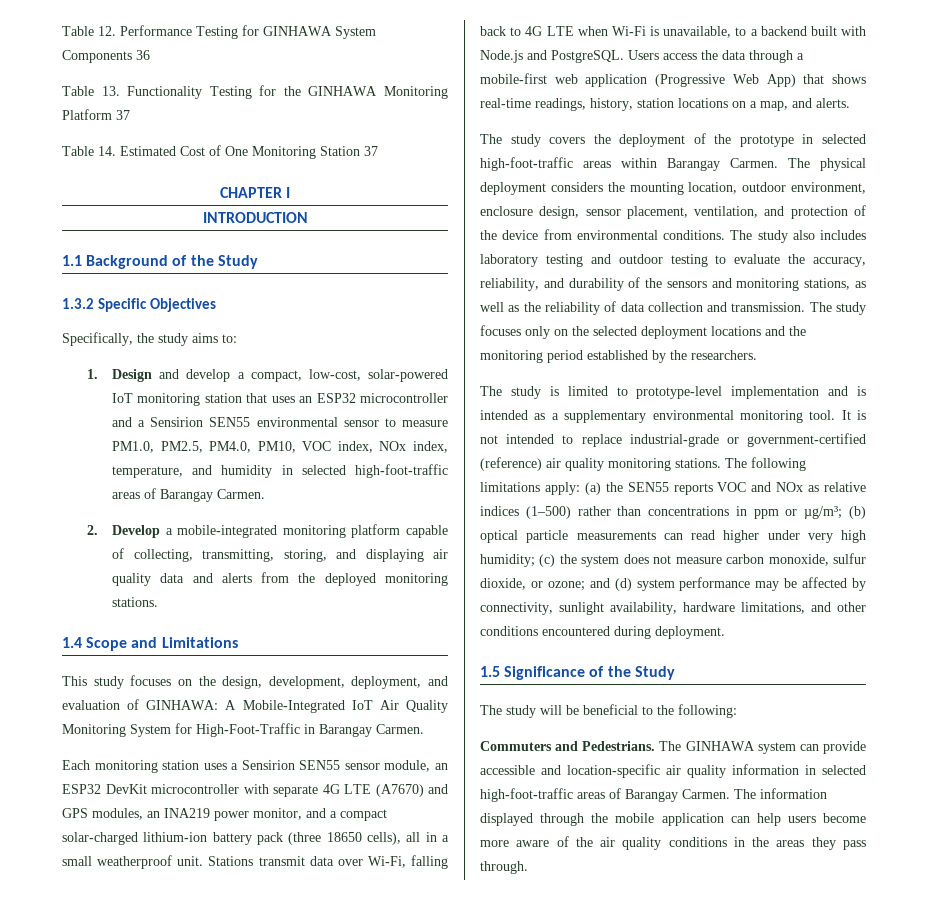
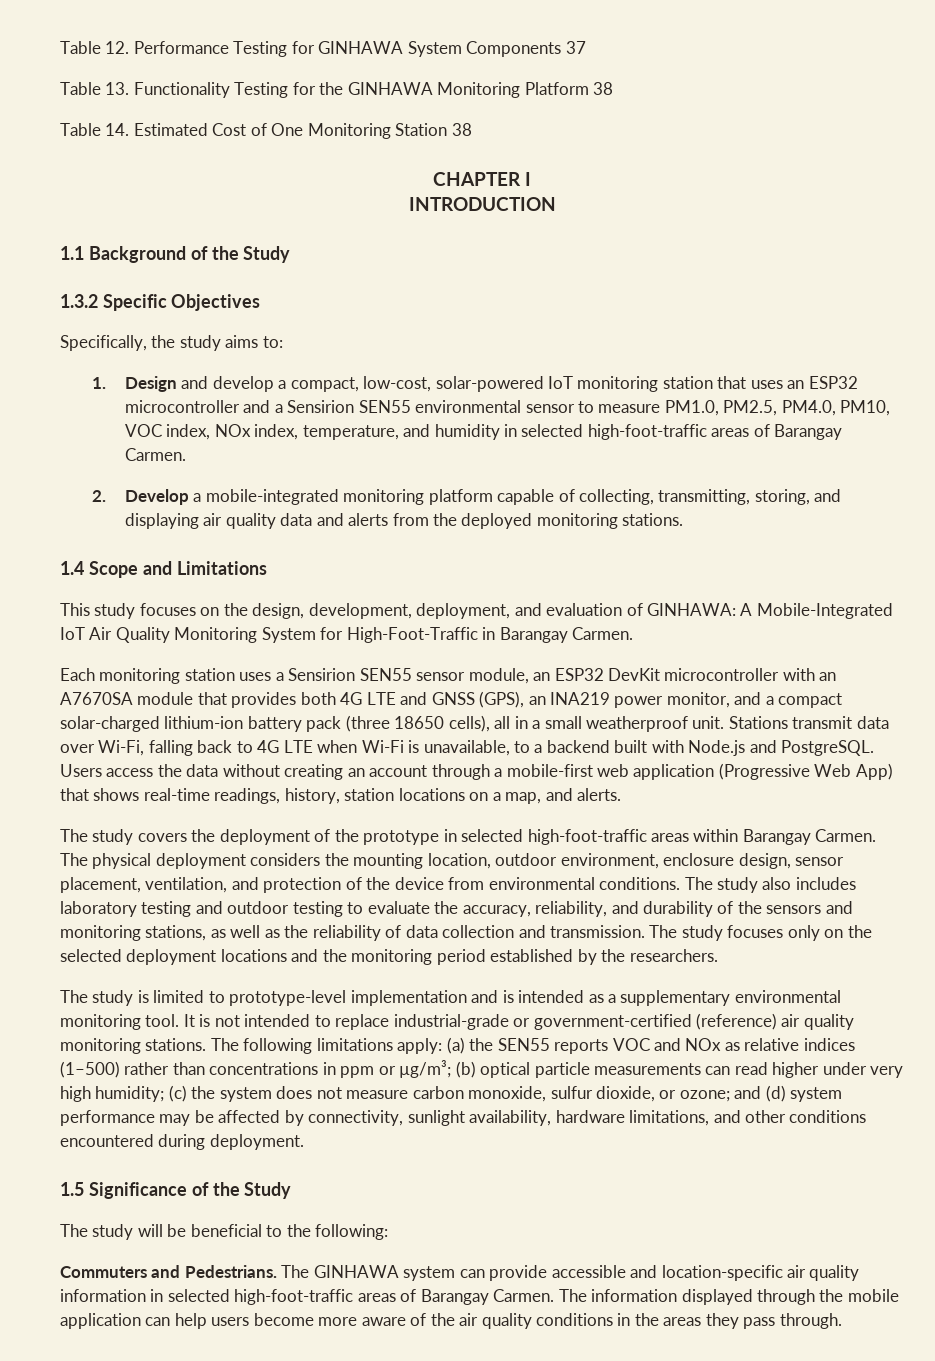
[136,50,150,60] 36 -> [565,41,586,54] 37
[116,110,130,120] 37 -> [593,82,614,95] 38
[364,146,378,156] 37 -> [451,123,472,136] 38
[273,784,448,797] [62,808,143,820] separate 4G LTE (A7670) and GPS modules, -> [819,672,837,681] [60,691,525,708] an A7670SA module that provides both 4G LTE and GNSS (GPS),
(746, 55) none -> [222,764,428,780] without creating an account

